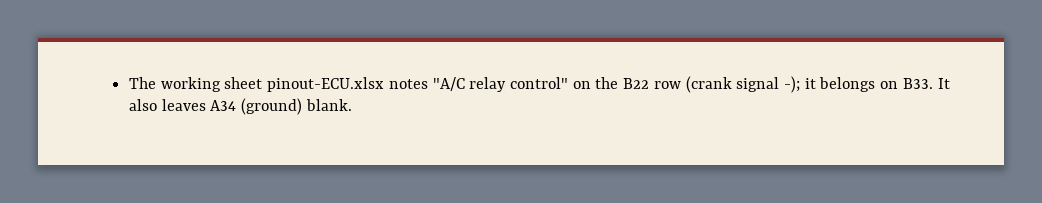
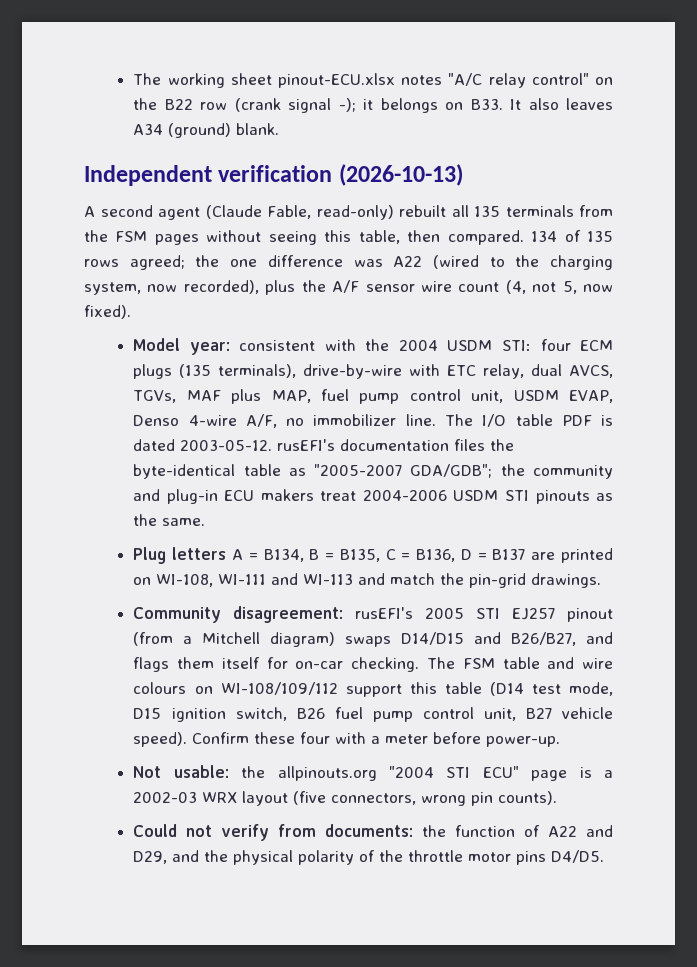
(352, 105) none -> [84,164,463,186] [84,205,613,220] [84,230,613,245] [84,255,613,270] [84,280,613,295] [84,305,131,319] [133,338,613,355] [133,364,614,379] [133,389,614,404] [133,414,614,428] [133,439,515,451] [133,464,613,479] [133,489,613,504] [133,514,206,526] [133,547,613,564] [133,573,602,588] [133,606,613,623] [133,632,613,647] [133,657,614,672] [133,682,613,697] [133,707,613,722] [133,732,561,747] [133,765,614,781] [133,791,558,806] [133,824,613,841] [133,850,605,865] // Independent verification (2026-10-13) // A second agent (Claude Fable, read-only) rebuilt all 135 terminals from the FSM pages without seeing this table, then compared. 134 of 135 rows agreed; the one difference was A22 (wired to the charging system, now recorded), plus the A/F sensor wire count (4, not 5, now fixed). // Model year: consistent with the 2004 USDM STI: four ECM plugs (135 terminals), drive-by-wire with ETC relay, dual AVCS, TGVs, MAF plus MAP, fuel pump control unit, USDM EVAP, Denso 4-wire A/F, no immobilizer line. The I/O table PDF is dated 2003-05-12. rusEFI's documentation files the byte-identical table as "2005-2007 GDA/GDB"; the community and plug-in ECU makers treat 2004-2006 USDM STI pinouts as the same. // Plug letters A = B134, B = B135, C = B136, D = B137 are printed on WI-108, WI-111 and WI-113 and match the pin-grid drawings. // Community disagreement: rusEFI's 2005 STI EJ257 pinout (from a Mitchell diagram) swaps D14/D15 and B26/B27, and flags them itself for on-car checking. The FSM table and wire colours on WI-108/109/112 support this table (D14 test mode, D15 ignition switch, B26 fuel pump control unit, B27 vehicle speed). Confirm these four with a meter before power-up. // Not usable: the allpinouts.org "2004 STI ECU" page is a 2002-03 WRX layout (five connectors, wrong pin counts). // Could not verify from documents: the function of A22 and D29, and the physical polarity of the throttle motor pins D4/D5.

